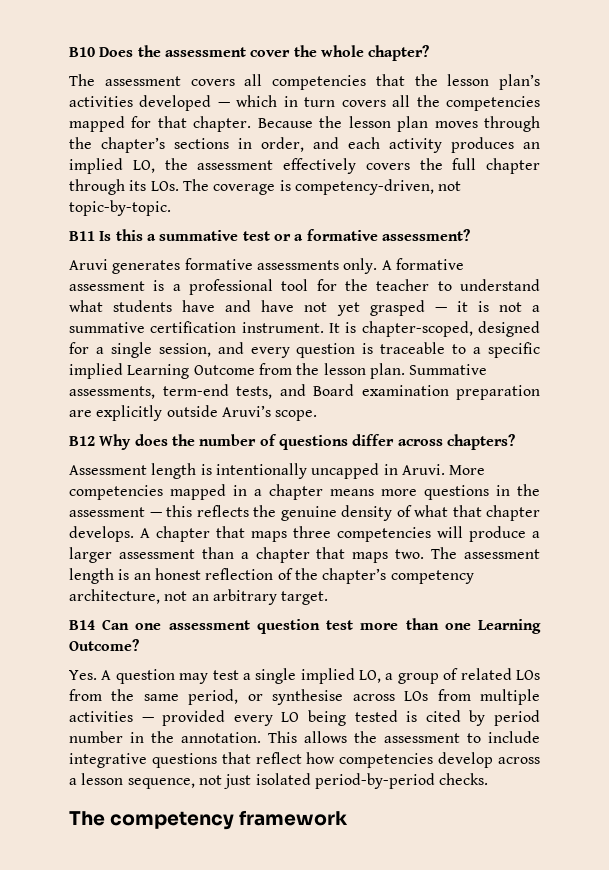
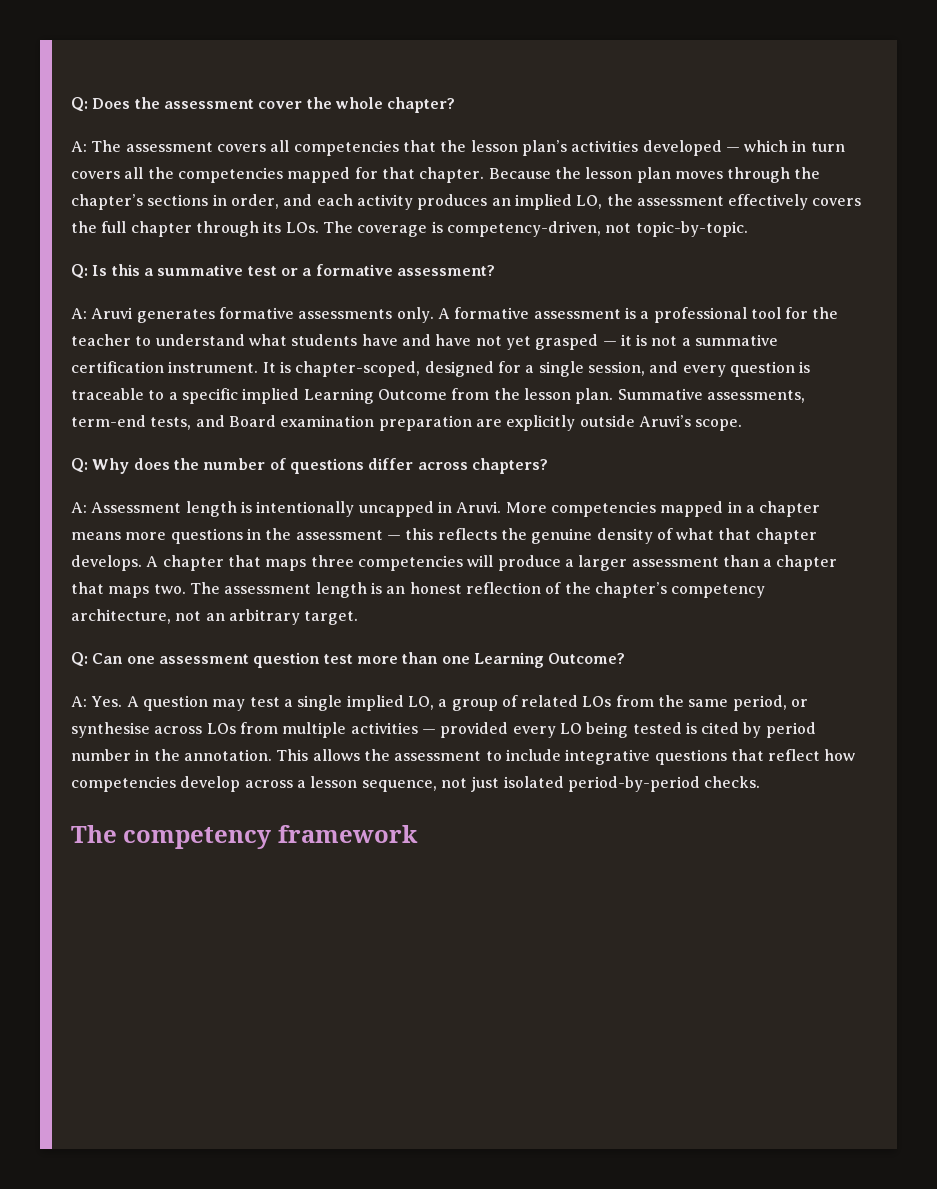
[69,47,95,57] B10 -> [71,97,88,112] Q:
(430, 53) none -> [71,141,87,152] A:
[69,231,95,241] B11 -> [71,264,88,279] Q:
(470, 235) none -> [71,308,87,319] A:
[69,436,95,446] B12 -> [71,458,88,473] Q:
(515, 442) none -> [71,502,87,513] A:
[69,620,95,630] B14 -> [71,652,88,667] Q:
(139, 645) none -> [71,696,87,707] A:

